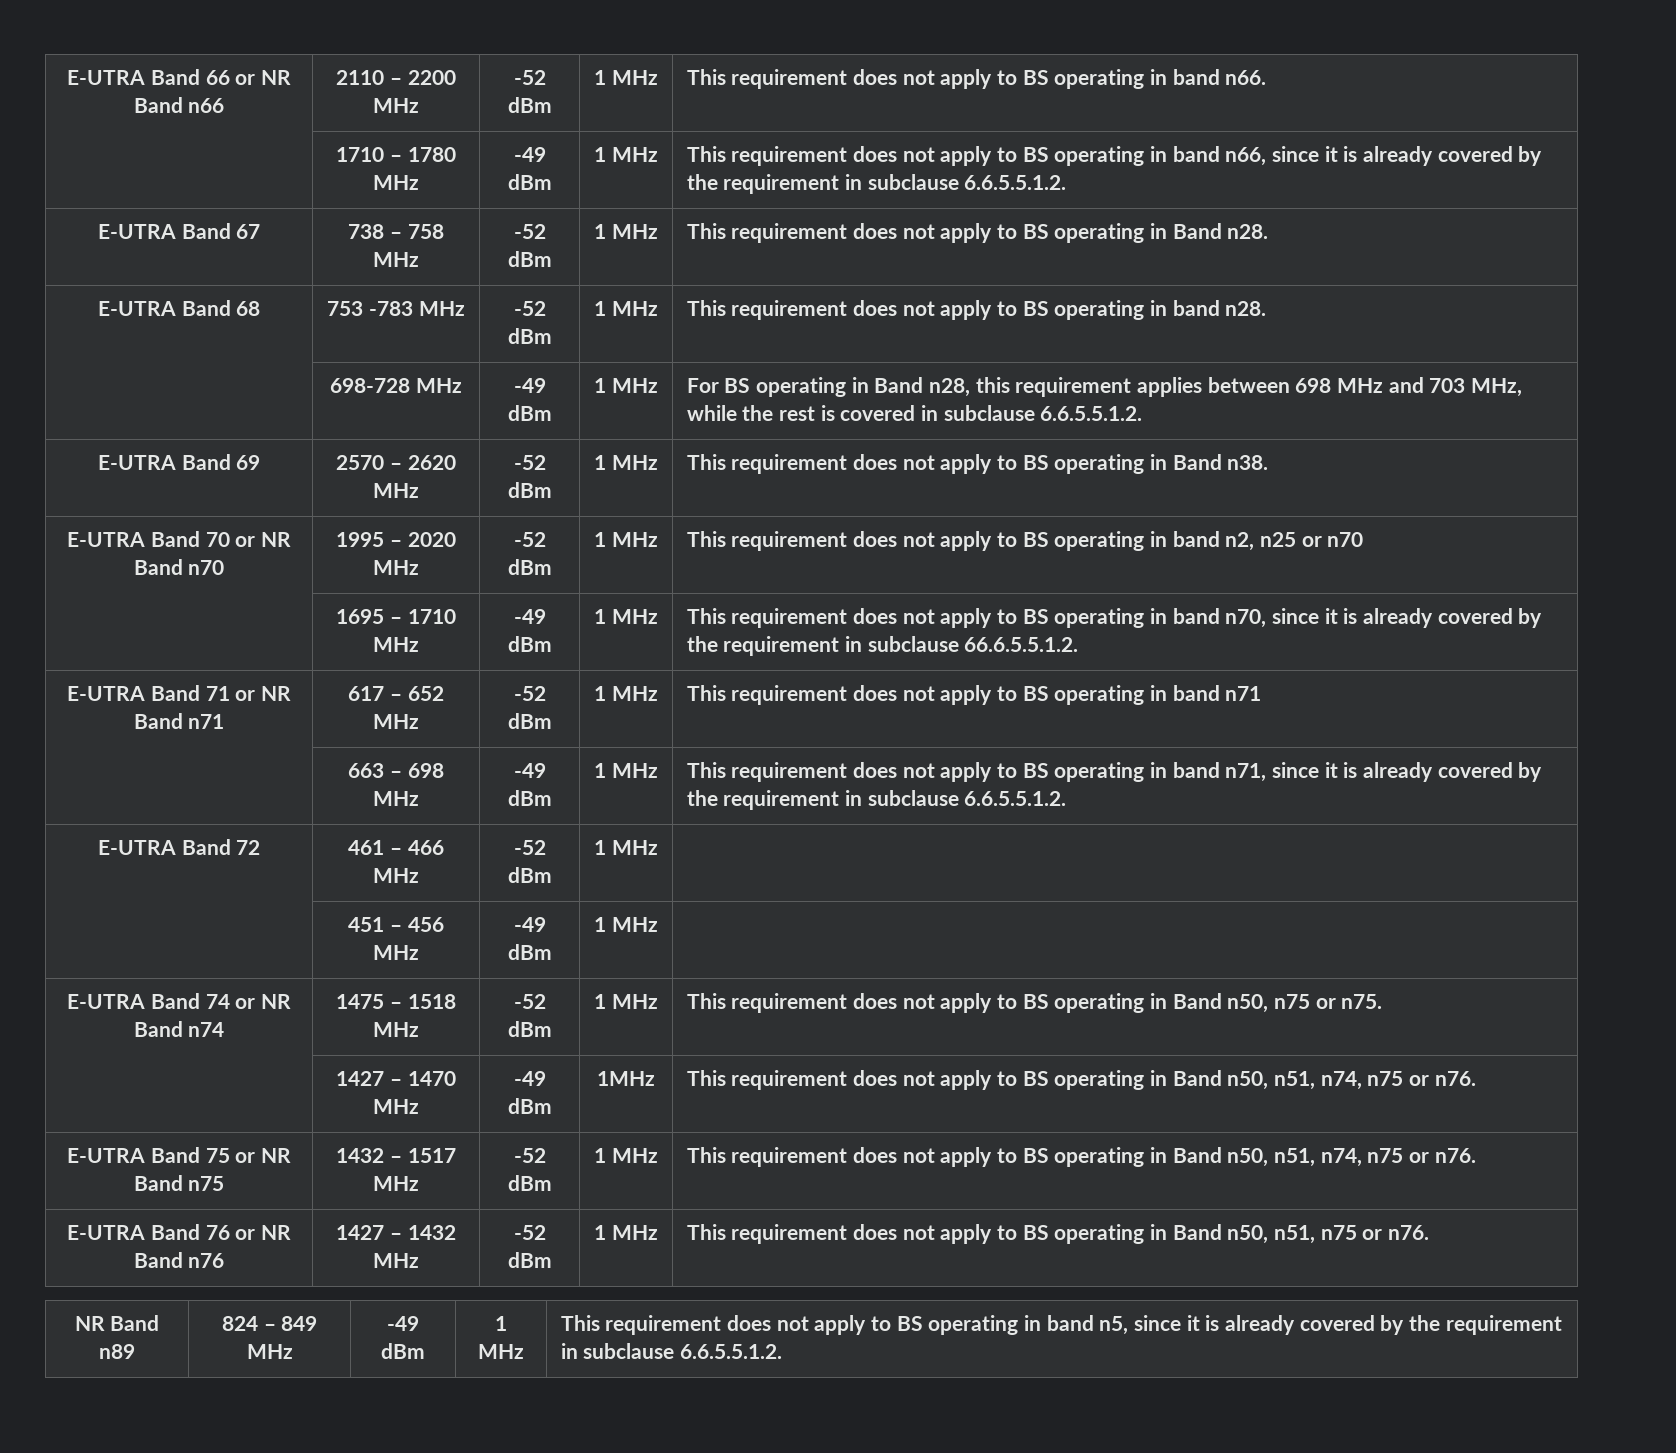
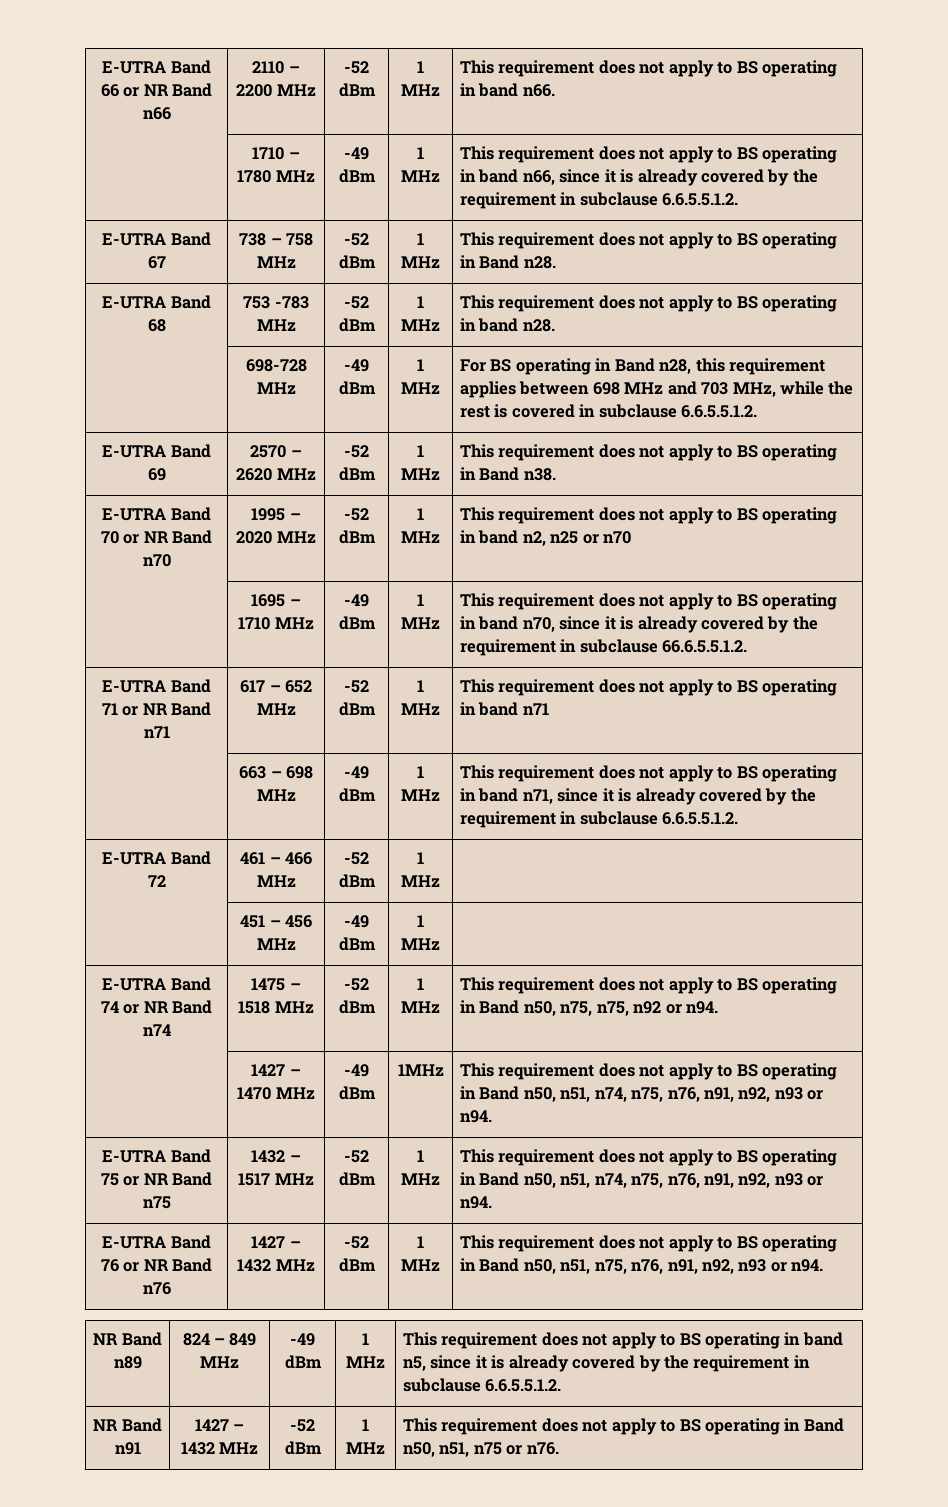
[1273,994,1383,1009] n75 or n75. -> [560,1001,718,1016] n75, n75, n92 or n94.
[1367,1071,1476,1086] n75 or n76. -> [631,1087,824,1102] [459,1110,492,1123] n75, n76, n91, n92, n93 or n94.
[1367,1148,1476,1163] n75 or n76. -> [631,1173,824,1188] [459,1196,492,1209] n75, n76, n91, n92, n93 or n94.
[1320,1225,1429,1240] n75 or n76. -> [594,1259,824,1274] n75, n76, n91, n92, n93 or n94.
(782, 1351) none -> [93,1418,162,1432] [114,1442,141,1455] [194,1419,245,1431] [180,1442,259,1455] [290,1419,315,1432] [284,1441,322,1455] [362,1419,369,1431] [346,1442,385,1454] [402,1418,844,1435] [402,1442,559,1457] // NR Band n91 | 1427 – 1432 MHz | -52 dBm | 1 MHz | This requirement does not apply to BS operating in Band n50, n51, n75 or n76.

